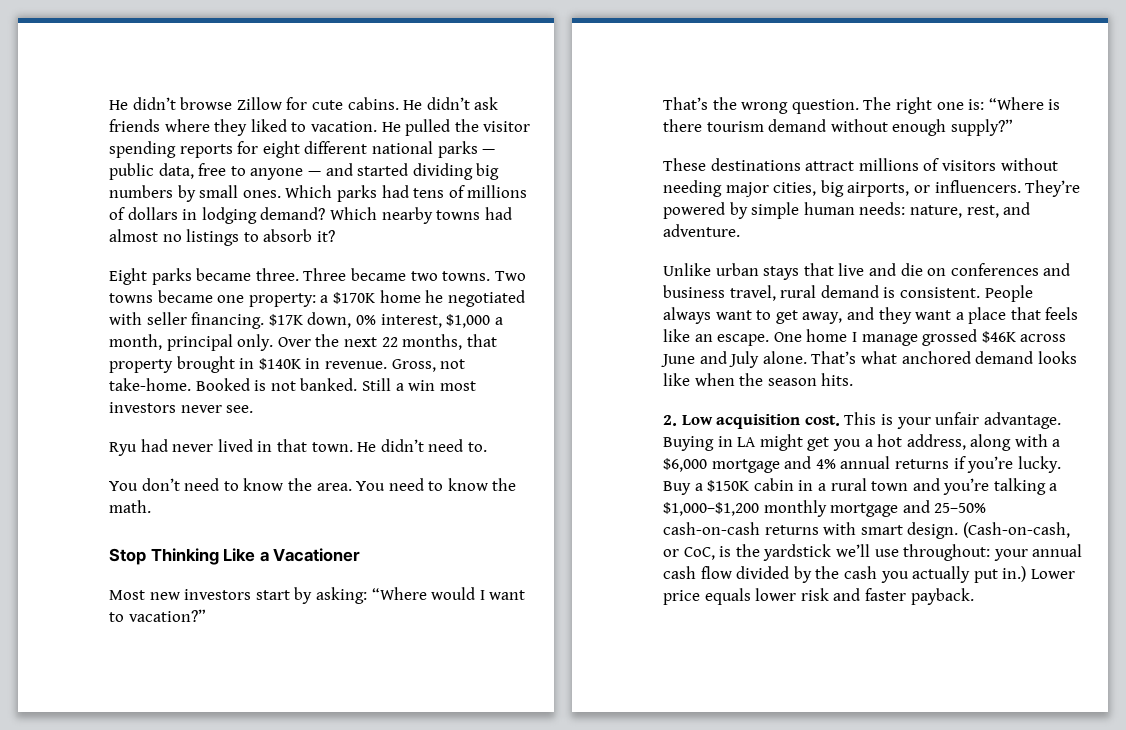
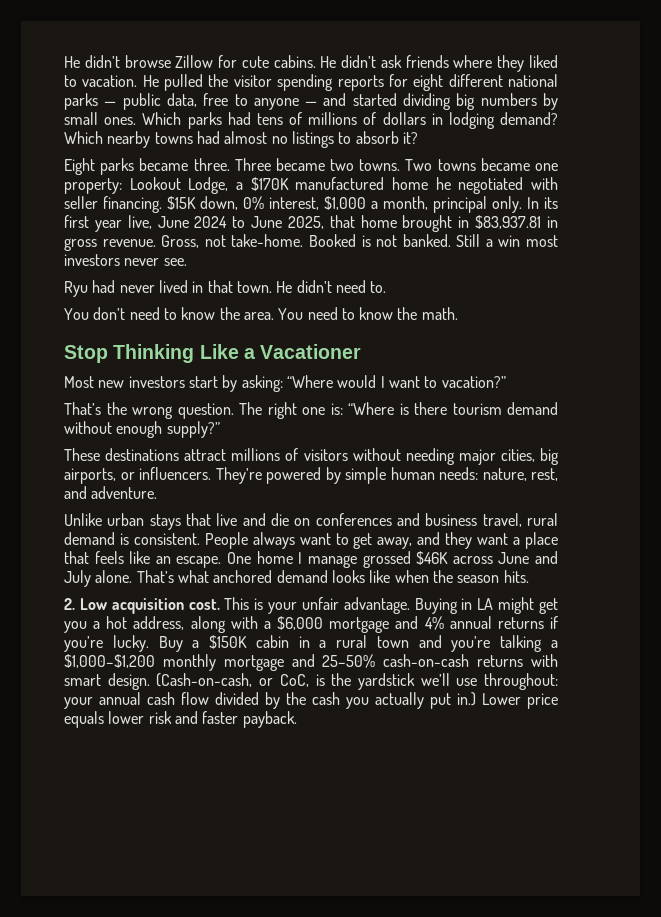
(316, 300) none -> [129,177,229,194] Lookout Lodge,
(375, 298) none -> [295,177,385,190] manufactured
[268,314,303,326] $17K -> [167,196,196,210] $15K
[277,334,497,350] [109,356,321,373] Over the next 22 months, that property brought in $140K in -> [527,197,558,209] [64,215,558,232] [64,238,97,251] In its first year live, June 2024 to June 2025, that home brought in $83,937.81 in gross

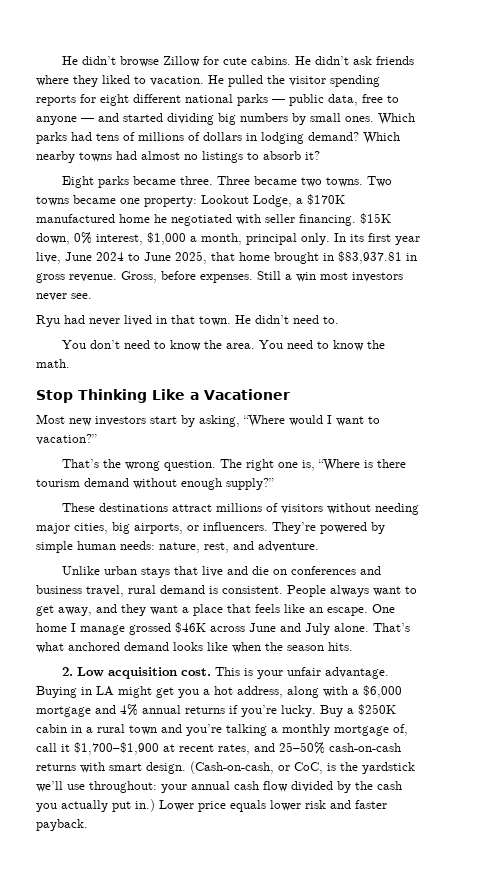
[204,234,451,247] not take-home. Booked is not banked. -> [161,271,253,283] before expenses.
[241,375,283,392] asking: -> [199,415,240,427] asking,
[330,403,343,415] is: -> [301,460,315,471] is,
[209,635,248,649] $150K -> [358,704,396,715] $250K
[64,654,155,668] $1,000–$1,200 -> (278, 730) none
(284, 663) none -> [393,724,408,736] [36,742,250,755] of, call it $1,700–$1,900 at recent rates,

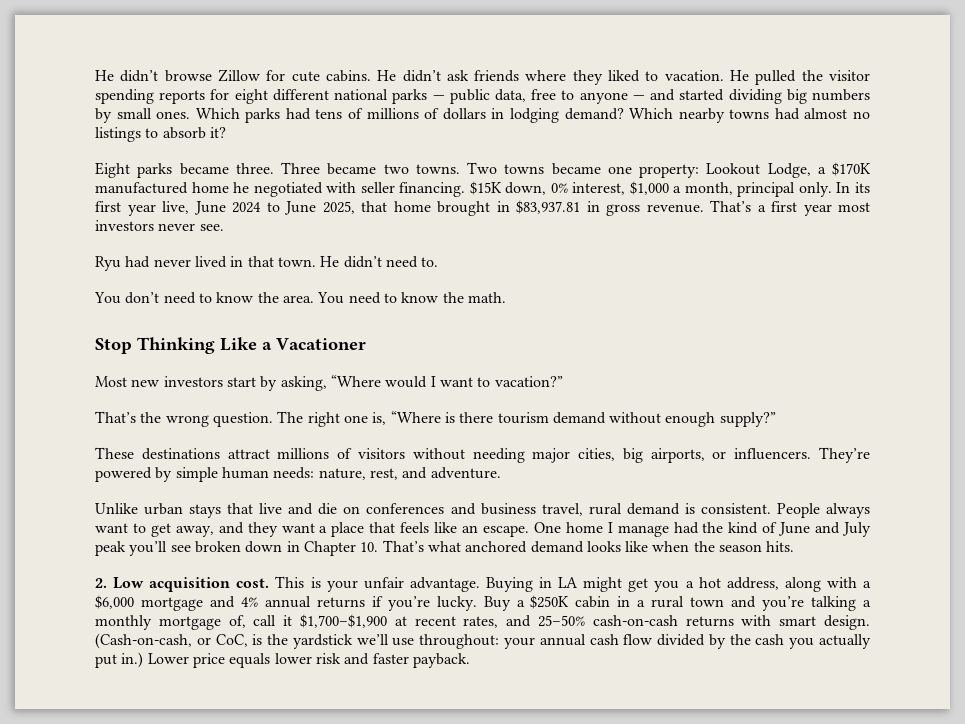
[121,271,316,283] Gross, before expenses. Still a win -> [710,200,832,216] That’s a first year
[129,622,369,635] grossed $46K across June and July alone. -> [673,522,871,537] [95,541,379,556] had the kind of June and July peak you’ll see broken down in Chapter 10.

